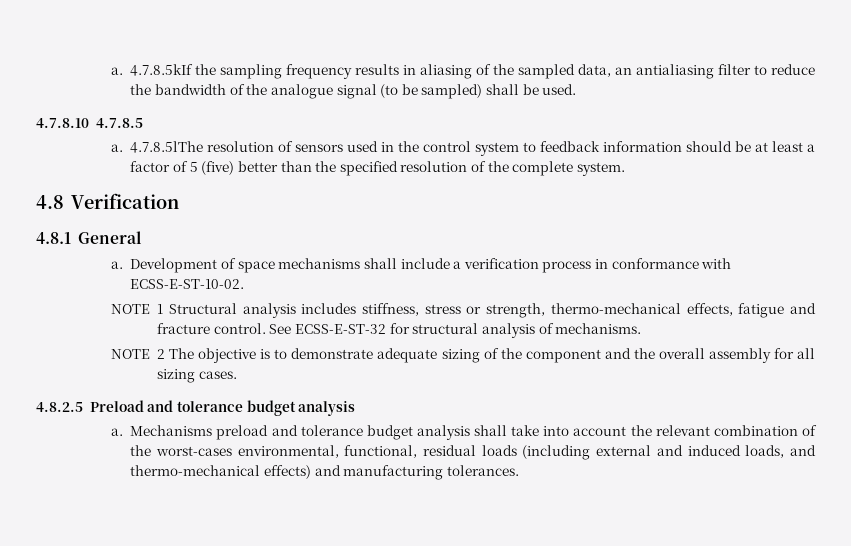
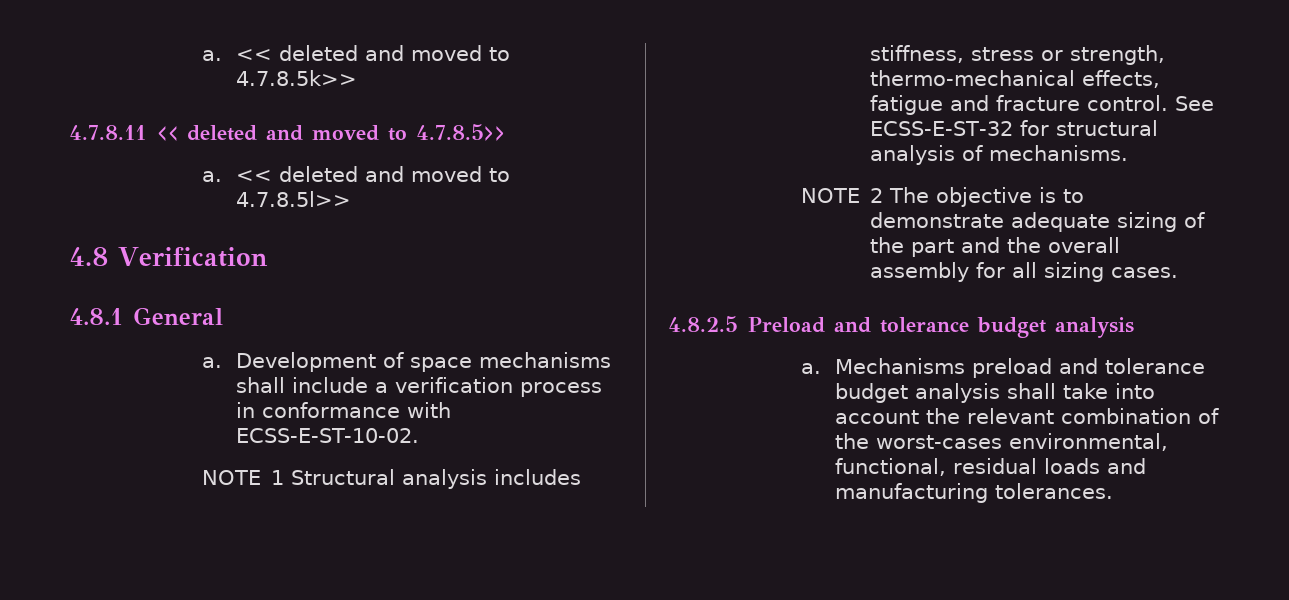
[111,64,815,79] [130,84,577,99] [36,118,143,128] [111,141,815,156] [130,161,626,176] a. 4.7.8.5kIf the sampling frequency results in aliasing of the sampled data, an antialiasing filter to reduce the bandwidth of the analogue signal (to be sampled) shall be used. // 4.7.8.10 4.7.8.5 // a. 4.7.8.5lThe resolution of sensors used in the control system to feedback information should be at least a factor of 5 (five) better than the specified resolution of the complete system. -> [202,45,510,61] [235,70,357,86] [69,124,507,141] [202,166,510,182] [235,191,351,207] a. << deleted and moved to 4.7.8.5k>> // 4.7.8.11 << deleted and moved to 4.7.8.5>> // a. << deleted and moved to 4.7.8.5l>>
[525,349,601,363] component -> [911,239,955,257] part
[522,445,816,460] [130,465,311,479] (including external and induced loads, and thermo-mechanical effects) -> (1100, 466) none

